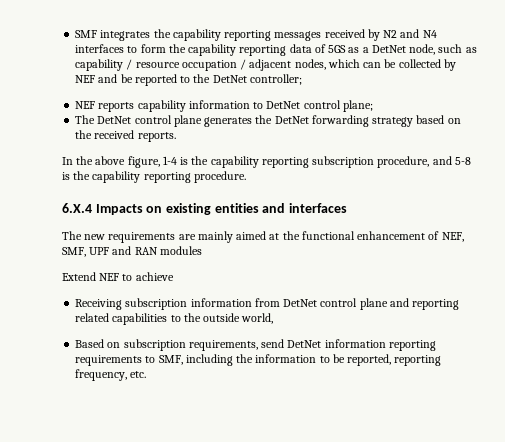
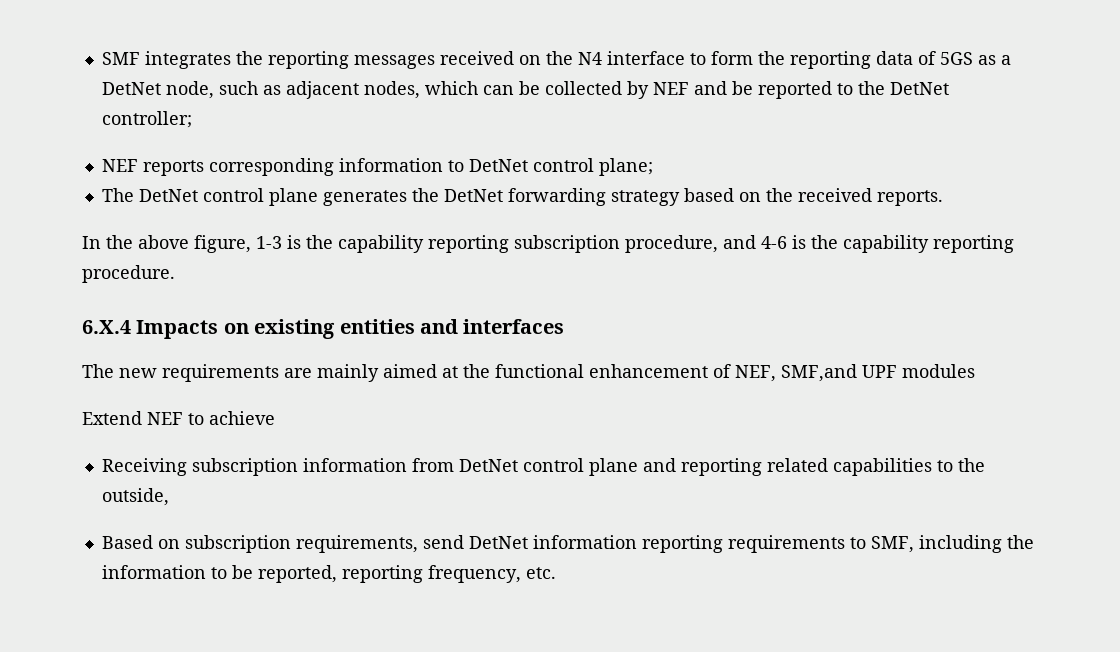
[172,29,221,41] capability -> (263, 58) none
[367,29,437,41] [75,44,125,53] by N2 and N4 interfaces -> [518,51,685,65] on the N4 interface
[188,44,237,56] capability -> (785, 58) none
[75,59,247,71] capability / resource occupation / -> (281, 90) none
[137,100,186,112] capability -> [208,158,334,176] corresponding
[162,156,177,165] 1-4 -> [256,236,282,249] 1-3
[454,157,471,165] 5-8 -> [761,236,787,249] 4-6
[62,246,158,257] SMF, UPF and RAN -> [781,364,897,382] SMF,and UPF
[203,313,274,324] outside world, -> [101,488,169,506] outside,

